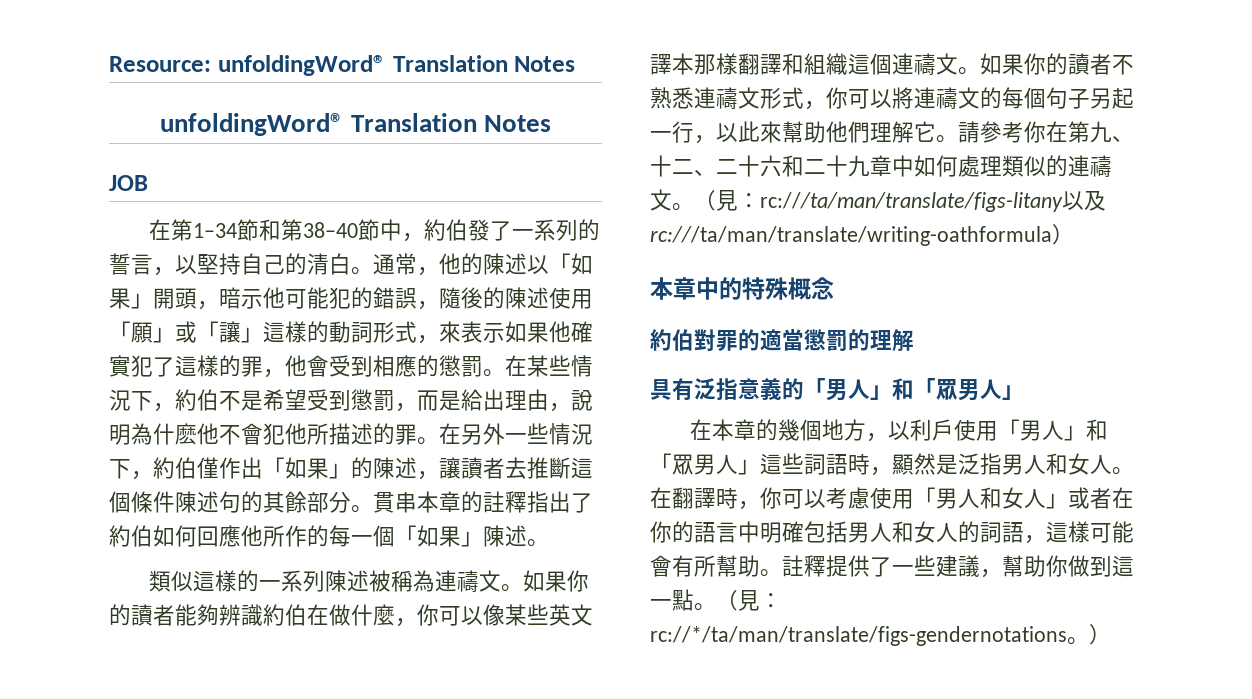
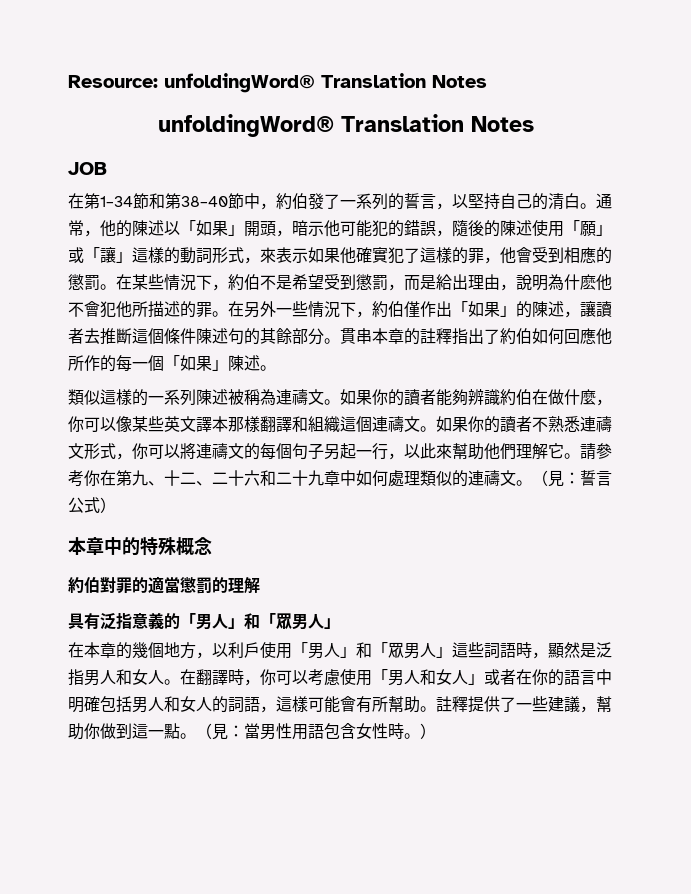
[760,190,1106,212] [650,226,1052,246] rc:///ta/man/translate/figs-litany以及rc:///ta/man/translate/writing-oathformula -> [580,470,612,486] [68,497,100,513] 誓言公式
[650,626,1067,646] rc://*/ta/man/translate/figs-gendernotations -> [244,723,404,740] 當男性用語包含女性時

